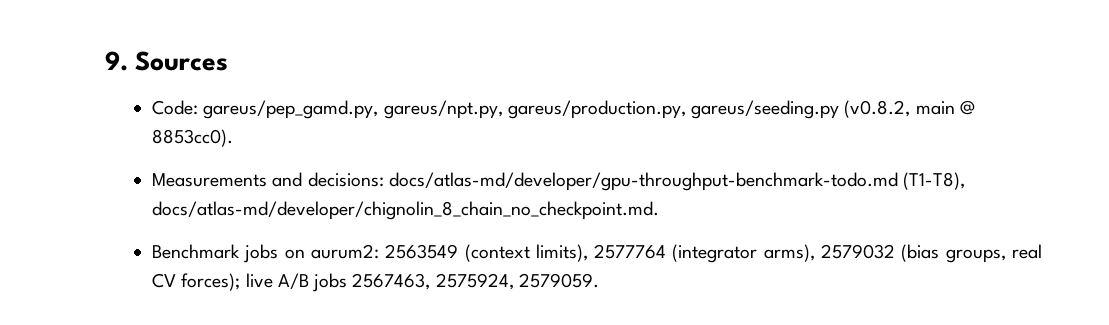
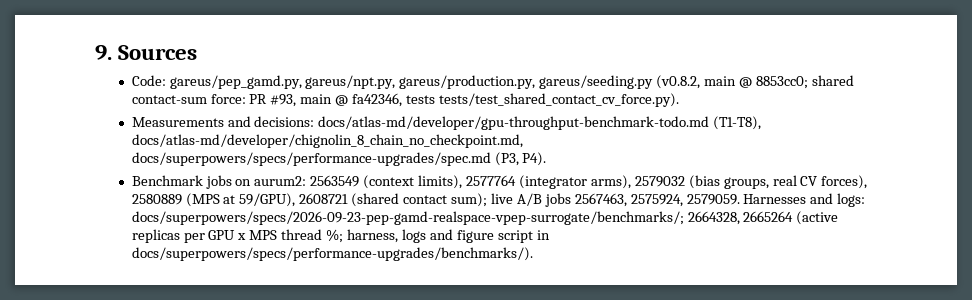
[152,129,234,147] 8853cc0). -> [755,75,854,89] [131,93,679,107] 8853cc0; shared contact-sum force: PR #93, main @ fa42346, tests tests/test_shared_contact_cv_force.py).
[152,201,660,220] docs/atlas-md/developer/chignolin_8_chain_no_checkpoint.md. -> [131,134,523,148] [131,152,547,166] docs/atlas-md/developer/chignolin_8_chain_no_checkpoint.md, docs/superpowers/specs/performance-upgrades/spec.md (P3, P4).
[181,273,241,291] forces); -> [821,175,868,189] [131,193,488,207] forces), 2580889 (MPS at 59/GPU), 2608721 (shared contact sum);
(599, 280) none -> [743,193,866,207] [131,211,839,225] [131,229,550,243] [131,247,533,261] Harnesses and logs: docs/superpowers/specs/2026-09-23-pep-gamd-realspace-vpep-surrogate/benchmarks/; 2664328, 2665264 (active replicas per GPU x MPS thread %; harness, logs and figure script in docs/superpowers/specs/performance-upgrades/benchmarks/).

